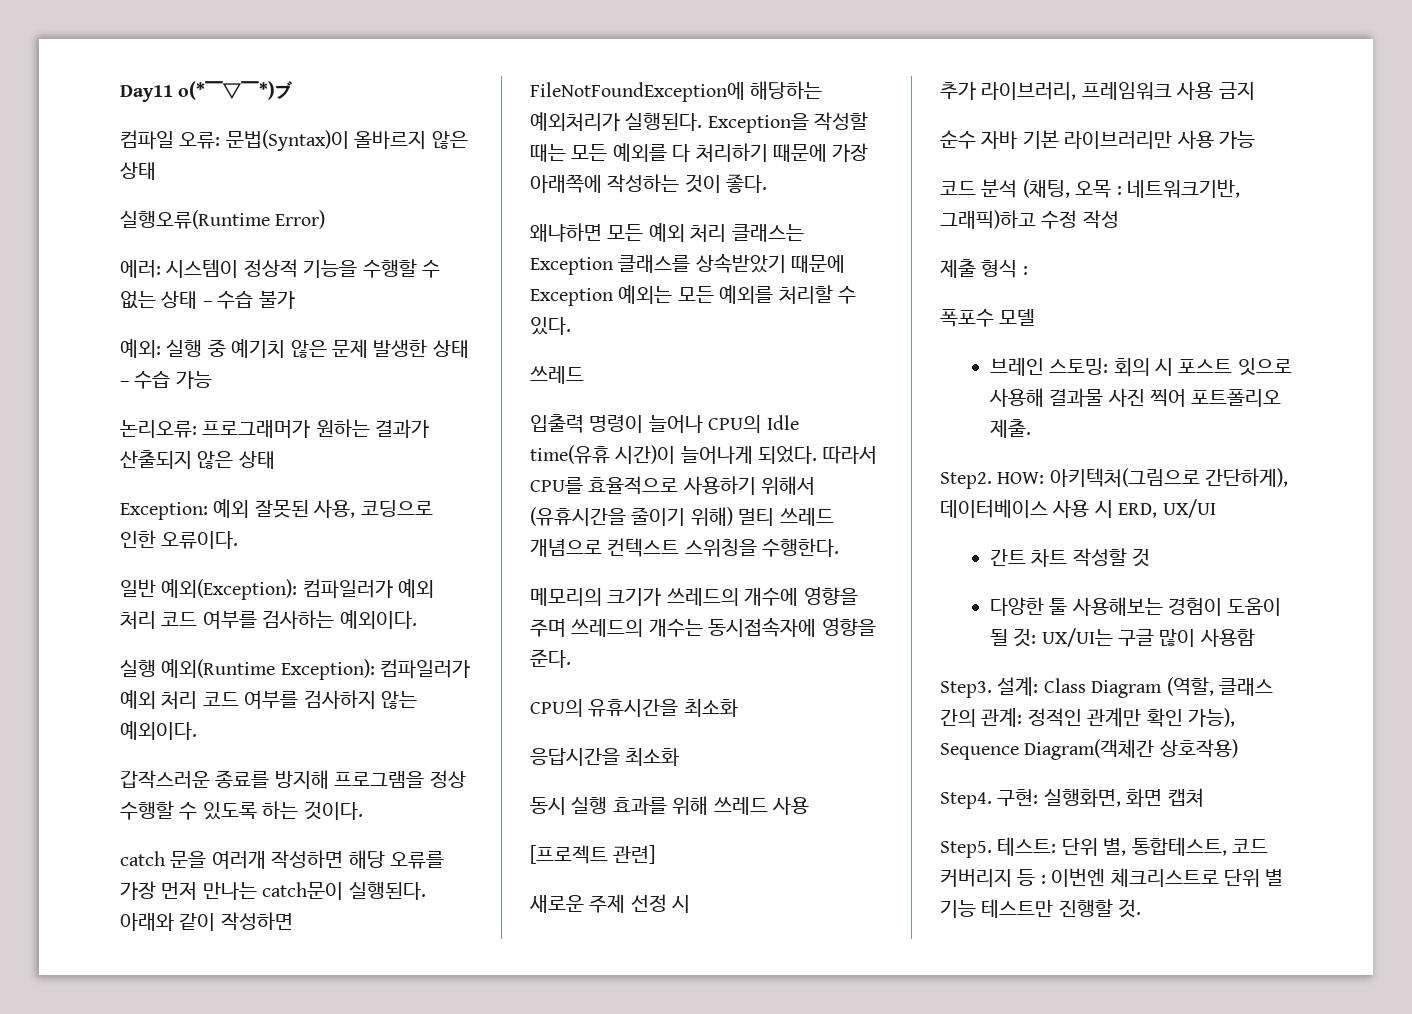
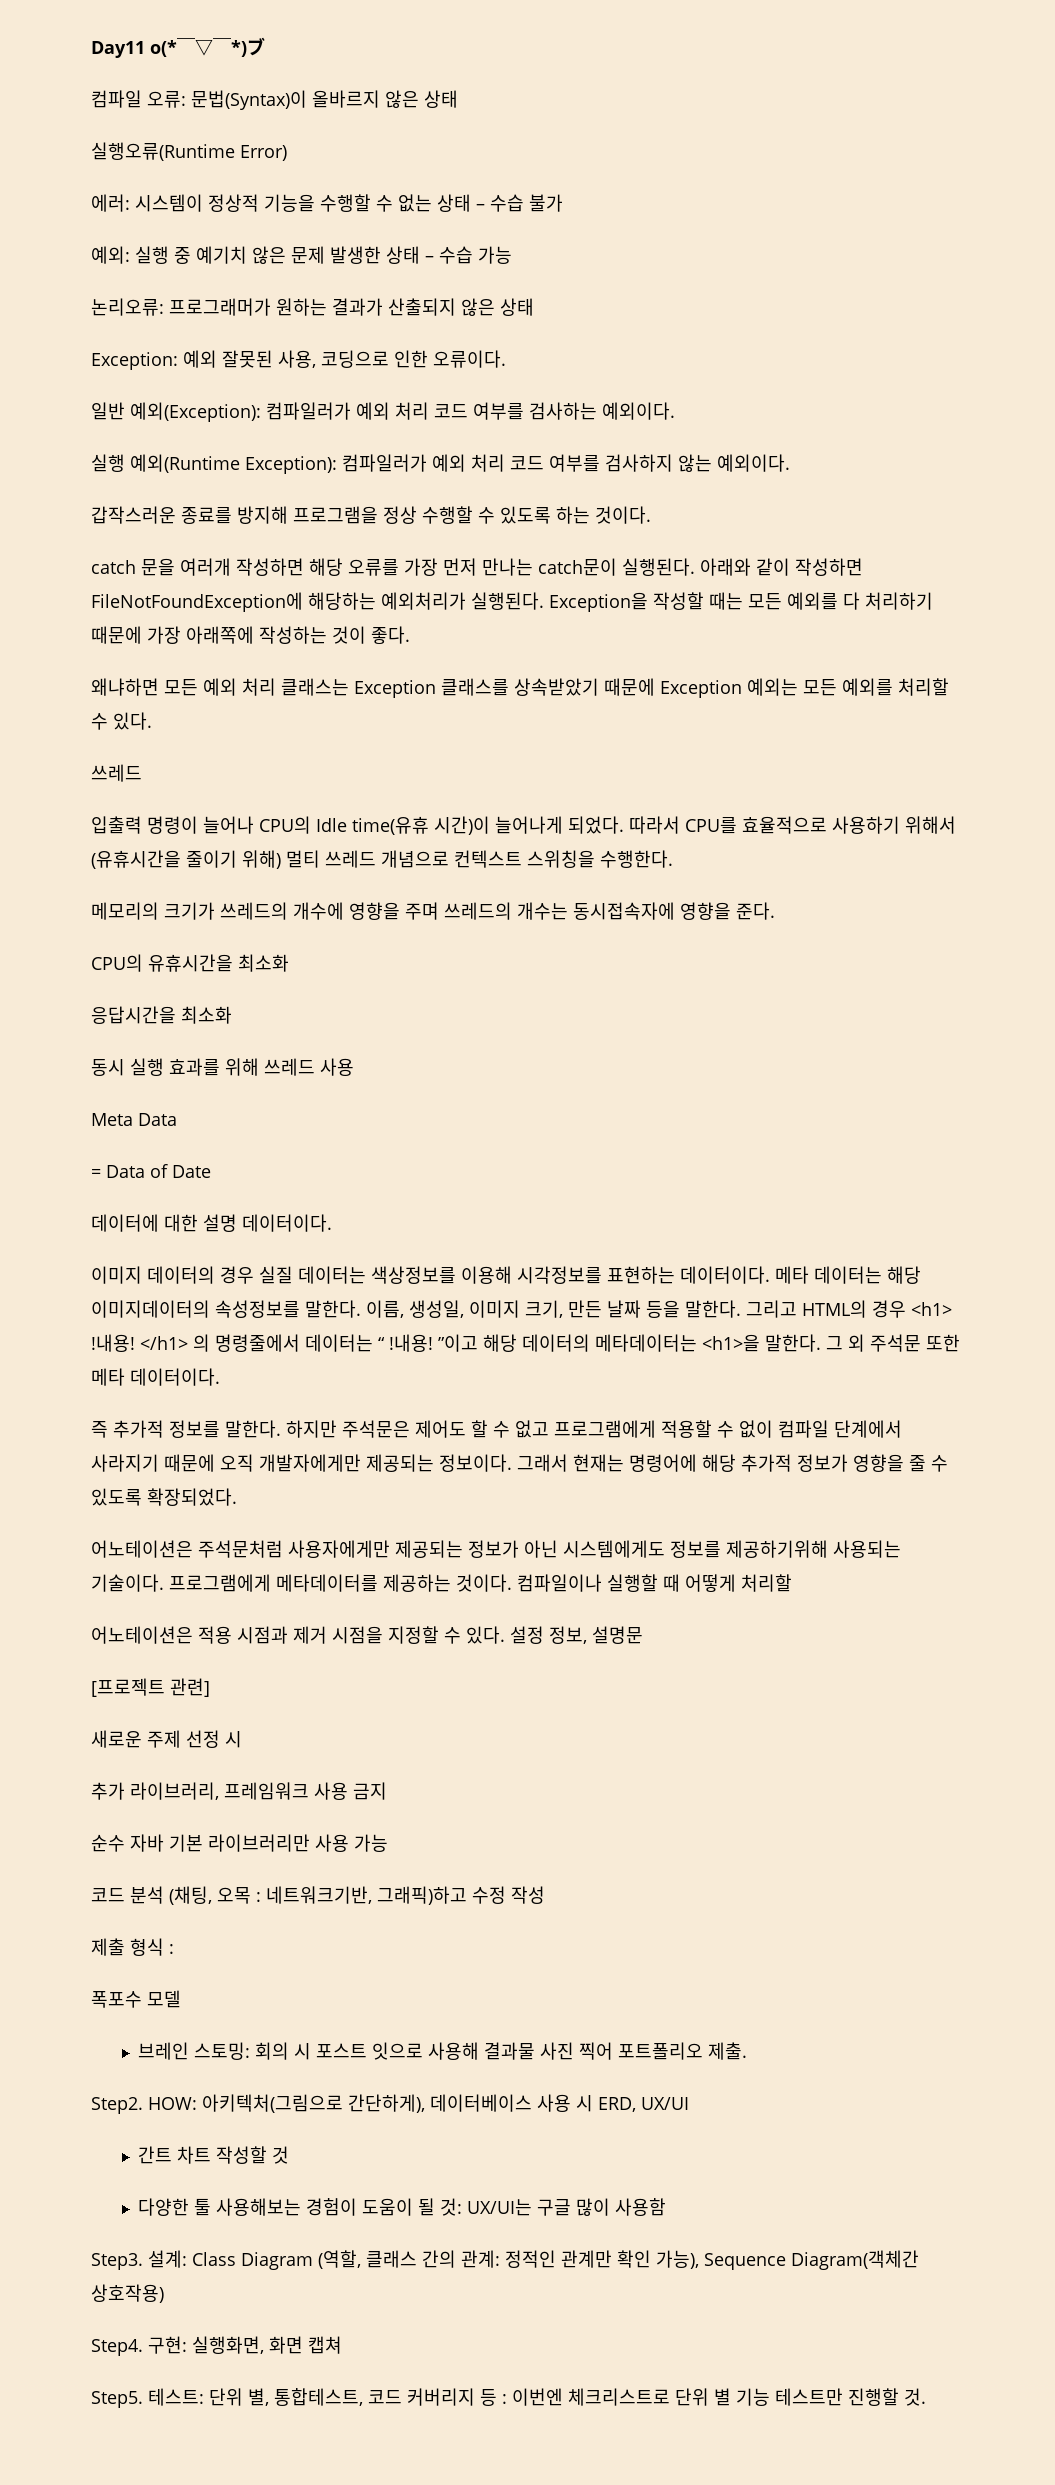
(809, 805) none -> [91,1113,177,1126] [91,1164,211,1178] [91,1214,332,1232] [91,1266,921,1284] [91,1300,952,1318] [91,1334,960,1352] [91,1368,220,1386] [91,1420,902,1438] [91,1454,948,1472] [91,1488,237,1506] [91,1540,901,1558] [91,1574,792,1592] [91,1626,643,1644] // Meta Data // = Data of Date // 데이터에 대한 설명 데이터이다. // 이미지 데이터의 경우 실질 데이터는 색상정보를 이용해 시각정보를 표현하는 데이터이다. 메타 데이터는 해당 이미지데이터의 속성정보를 말한다. 이름, 생성일, 이미지 크기, 만든 날짜 등을 말한다. 그리고 HTML의 경우 <h1> !내용! </h1> 의 명령줄에서 데이터는 “ !내용! ”이고 해당 데이터의 메타데이터는 <h1>을 말한다. 그 외 주석문 또한 메타 데이터이다. // 즉 추가적 정보를 말한다. 하지만 주석문은 제어도 할 수 없고 프로그램에게 적용할 수 없이 컴파일 단계에서 사라지기 때문에 오직 개발자에게만 제공되는 정보이다. 그래서 현재는 명령어에 해당 추가적 정보가 영향을 줄 수 있도록 확장되었다. // 어노테이션은 주석문처럼 사용자에게만 제공되는 정보가 아닌 시스템에게도 정보를 제공하기위해 사용되는 기술이다. 프로그램에게 메타데이터를 제공하는 것이다. 컴파일이나 실행할 때 어떻게 처리할 // 어노테이션은 적용 시점과 제거 시점을 지정할 수 있다. 설정 정보, 설명문

